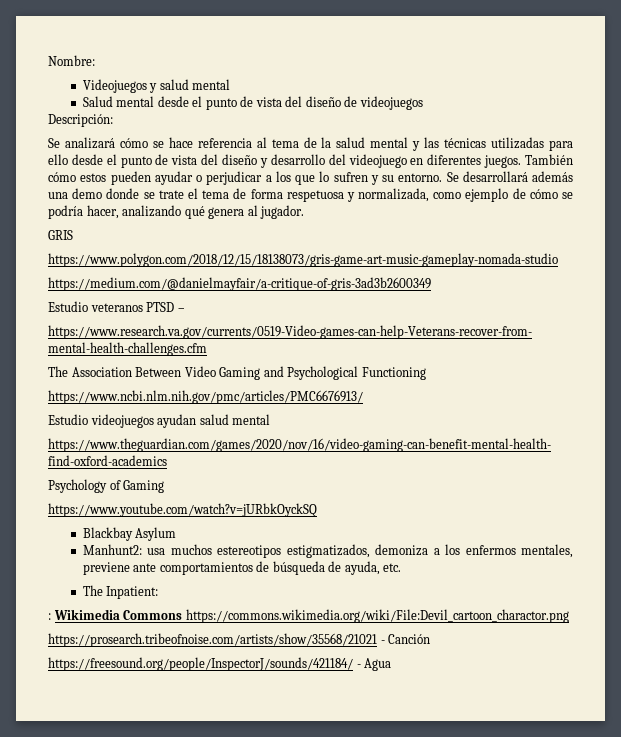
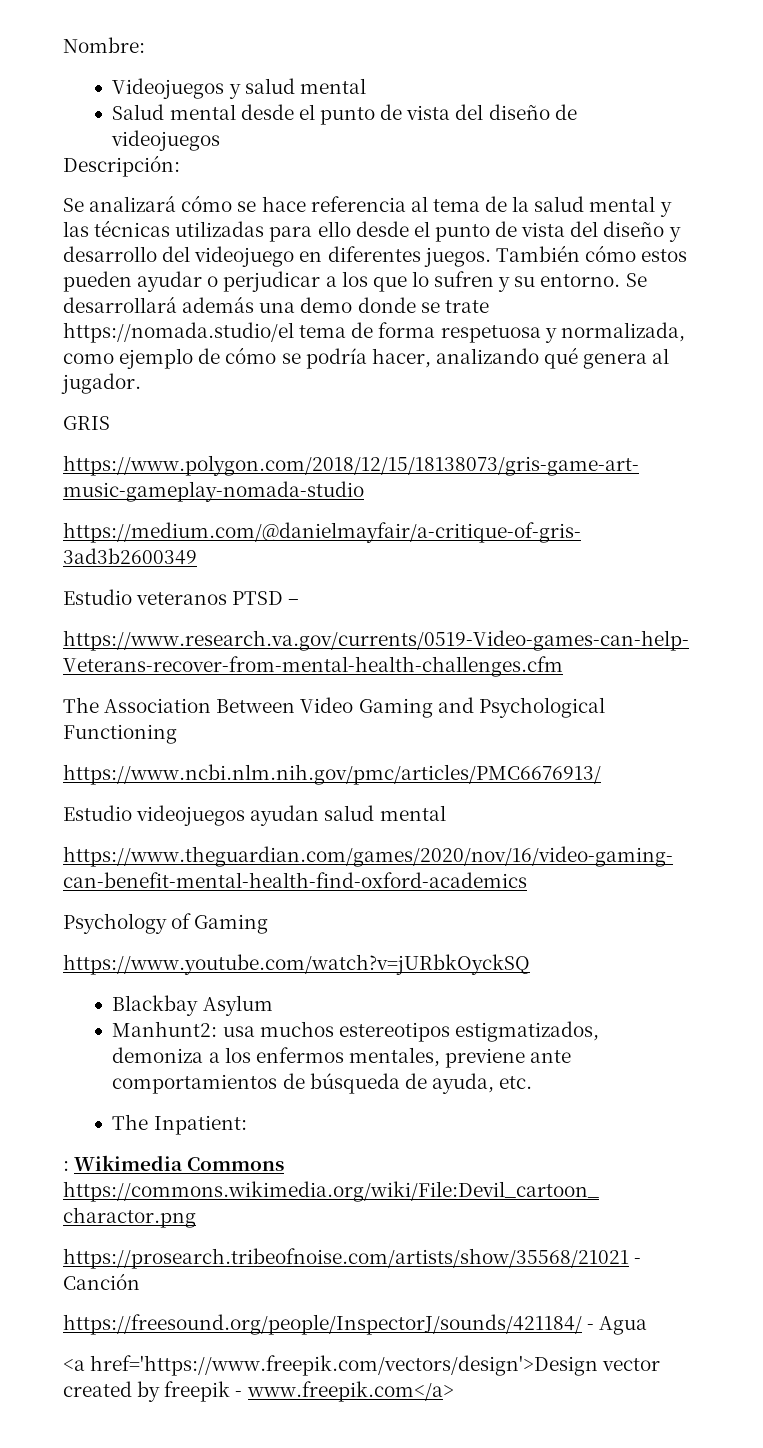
[187,188,198,199] el -> [63,322,294,343] https://nomada.studio/el
(392, 664) none -> [63,1355,661,1376] [63,1381,454,1402] // <a href='https://www.freepik.com/vectors/design'>Design vector created by freepik - www.freepik.com</a>

